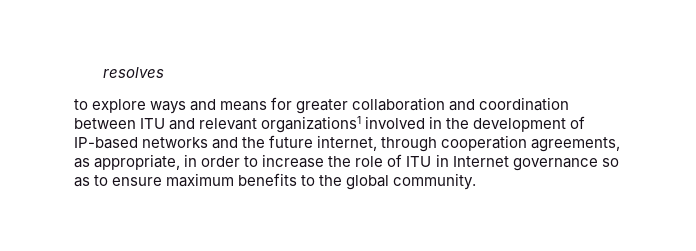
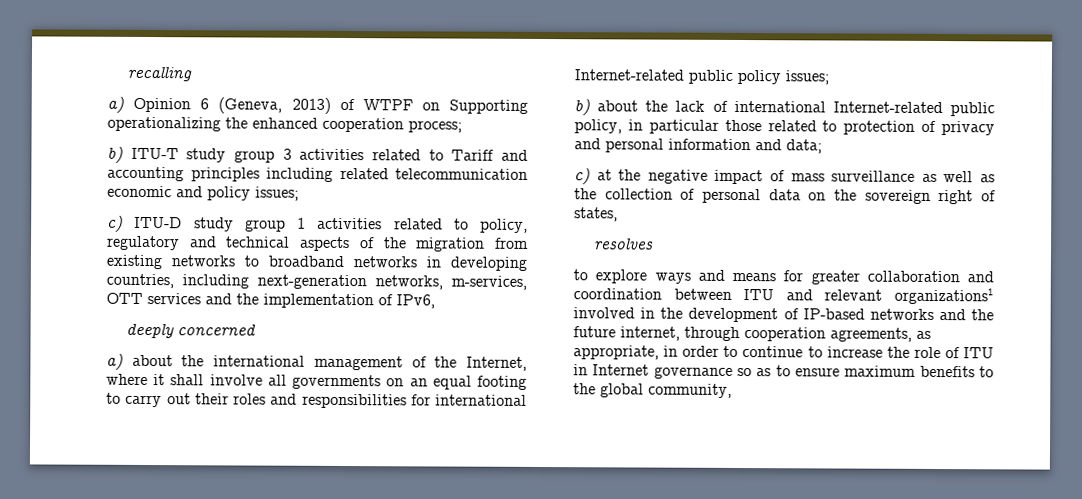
(103, 72) none -> [126,66,192,82] [107,96,528,114] [107,116,462,133] [107,146,528,163] [107,166,528,182] [107,185,299,201] [107,215,528,233] [106,235,529,252] [106,254,527,271] [106,273,527,290] [106,292,435,309] [125,323,256,339] [106,353,527,371] [106,373,527,390] [106,392,527,409] [574,69,829,85] [574,99,995,117] [574,119,995,136] [574,138,822,154] [574,168,995,185] [574,188,996,205] [574,207,618,222] recalling // a) Opinion 6 (Geneva, 2013) of WTPF on Supporting operationalizing the enhanced cooperation process; // b) ITU-T study group 3 activities related to Tariff and accounting principles including related telecommunication economic and policy issues; // c) ITU-D study group 1 activities related to policy, regulatory and technical aspects of the migration from existing networks to broadband networks in developing countries, including next-generation networks, m-services, OTT services and the implementation of IPv6, // deeply concerned // a) about the international management of the Internet, where it shall involve all governments on an equal footing to carry out their roles and responsibilities for international Internet-related public policy issues; // b) about the lack of international Internet-related public policy, in particular those related to protection of privacy and personal information and data; // c) at the negative impact of mass surveillance as well as the collection of personal data on the sovereign right of states, //
(259, 161) none -> [742,346,823,358] continue to
[393,173,477,190] community. -> [648,383,732,398] community,

